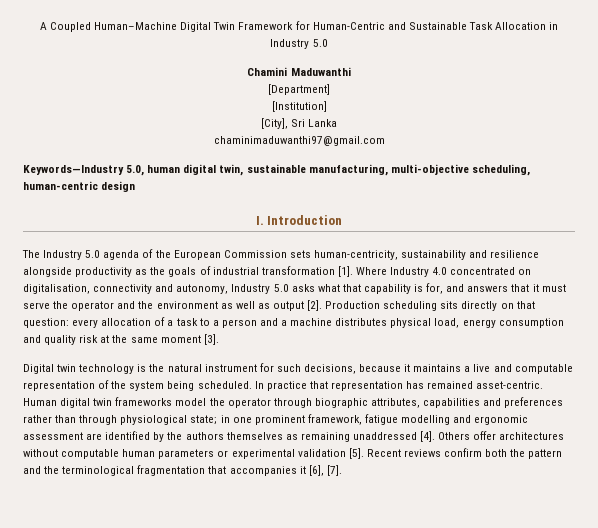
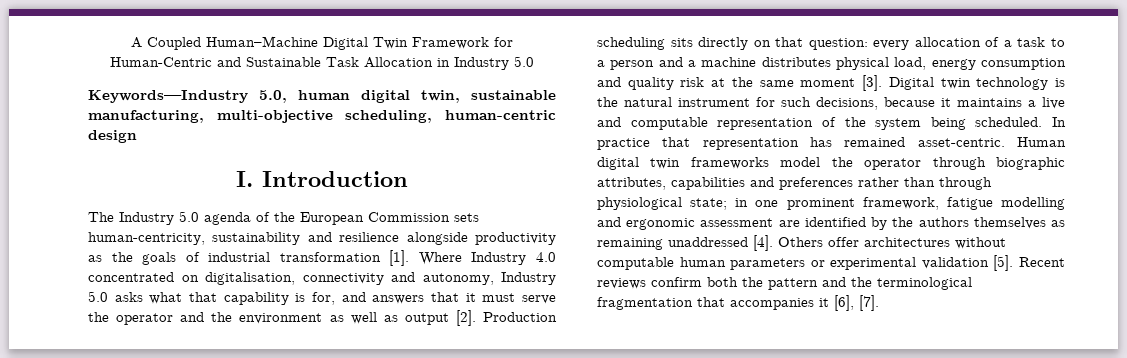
[247,67,351,76] [268,84,330,95] [271,101,327,112] [260,118,338,129] [213,136,385,146] // Chamini Maduwanthi // [Department] // [Institution] // [City], Sri Lanka // chaminimaduwanthi97@gmail.com -> (534, 61) none
(219, 339) // -> (883, 83) none

